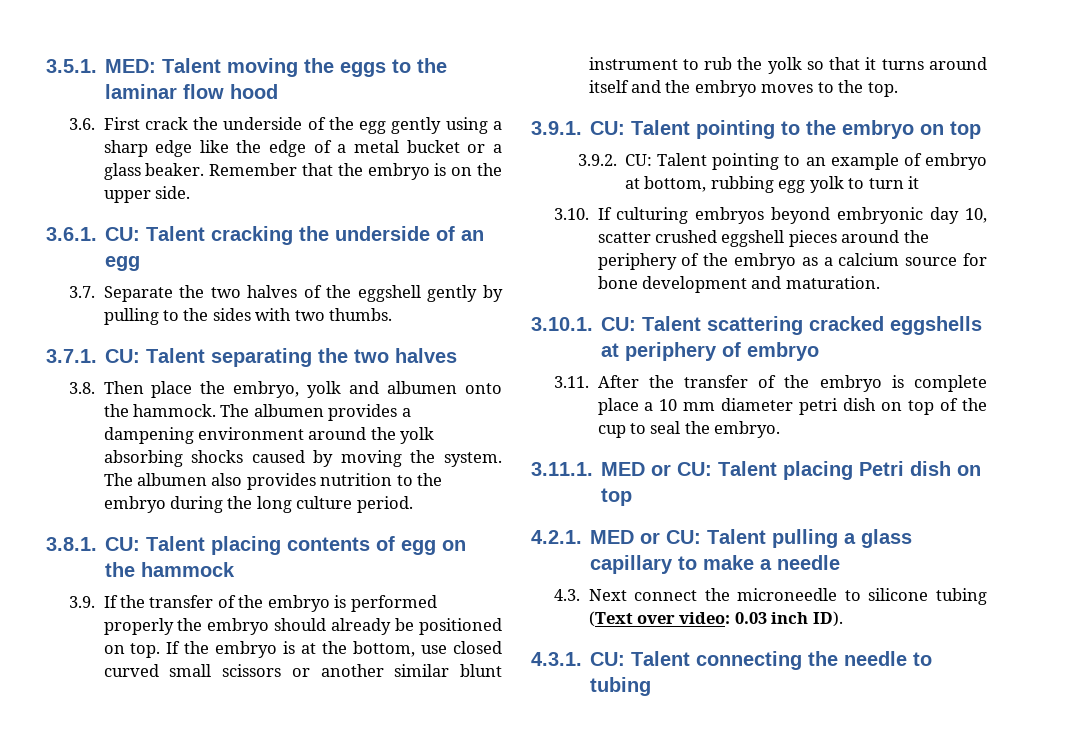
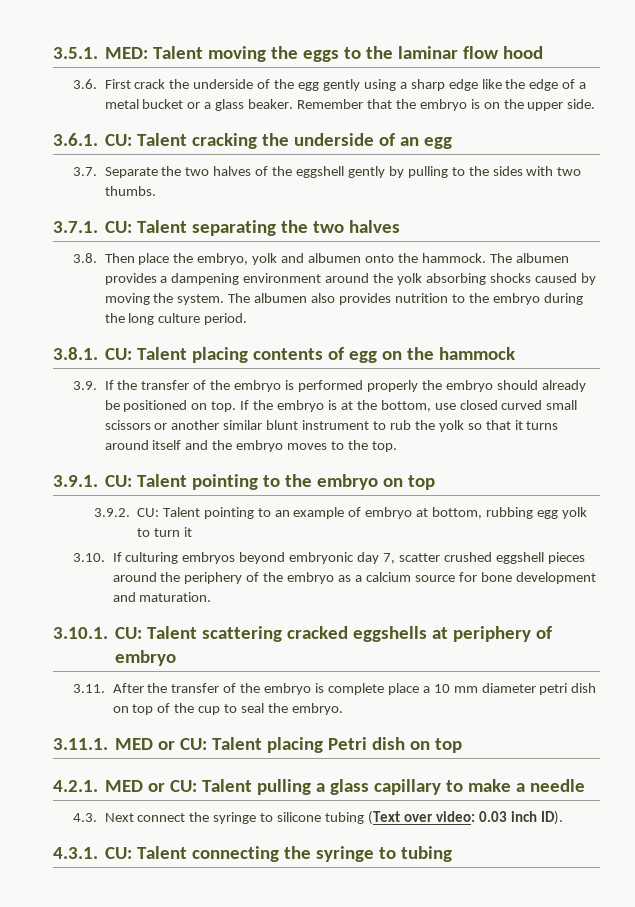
[965,208,987,223] 10, -> [383,553,396,564] 7,
[737,588,838,601] microneedle -> [213,812,257,824] syringe
[844,651,908,666] needle -> [316,846,375,862] syringe

